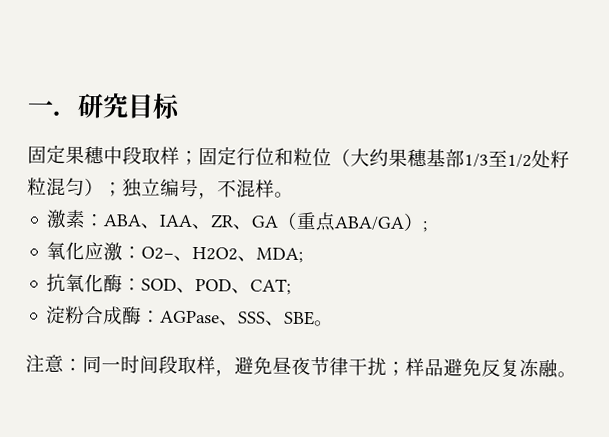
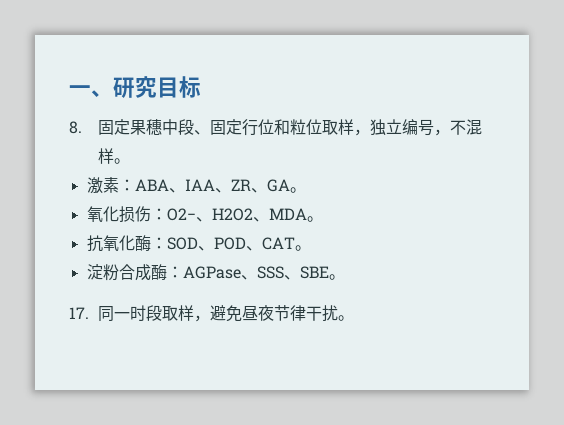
[27,100,78,116] 一． -> [69,85,113,97] 一、
(181, 106) none -> [69,121,82,134] 8.
[141,146,199,166] 取样； -> [193,130,210,135] 、
[331,148,570,169] [27,177,123,197] （大约果穗基部1/3至1/2处籽粒混匀）； -> [321,119,370,136] 取样，
[277,211,428,233] [46,241,124,262] （重点ABA/GA）; // 氧化应激 -> [289,187,306,193] [86,206,151,223] 。 // 氧化损伤
[256,247,304,263] MDA; -> [268,208,323,222] MDA。
[250,278,292,295] CAT; -> [261,237,311,251] CAT。
[25,354,159,374] 注意：同一时间 -> [69,305,146,322] 17.同一时
[386,357,558,379] ；样品避免反复冻融 -> (338, 313) none

